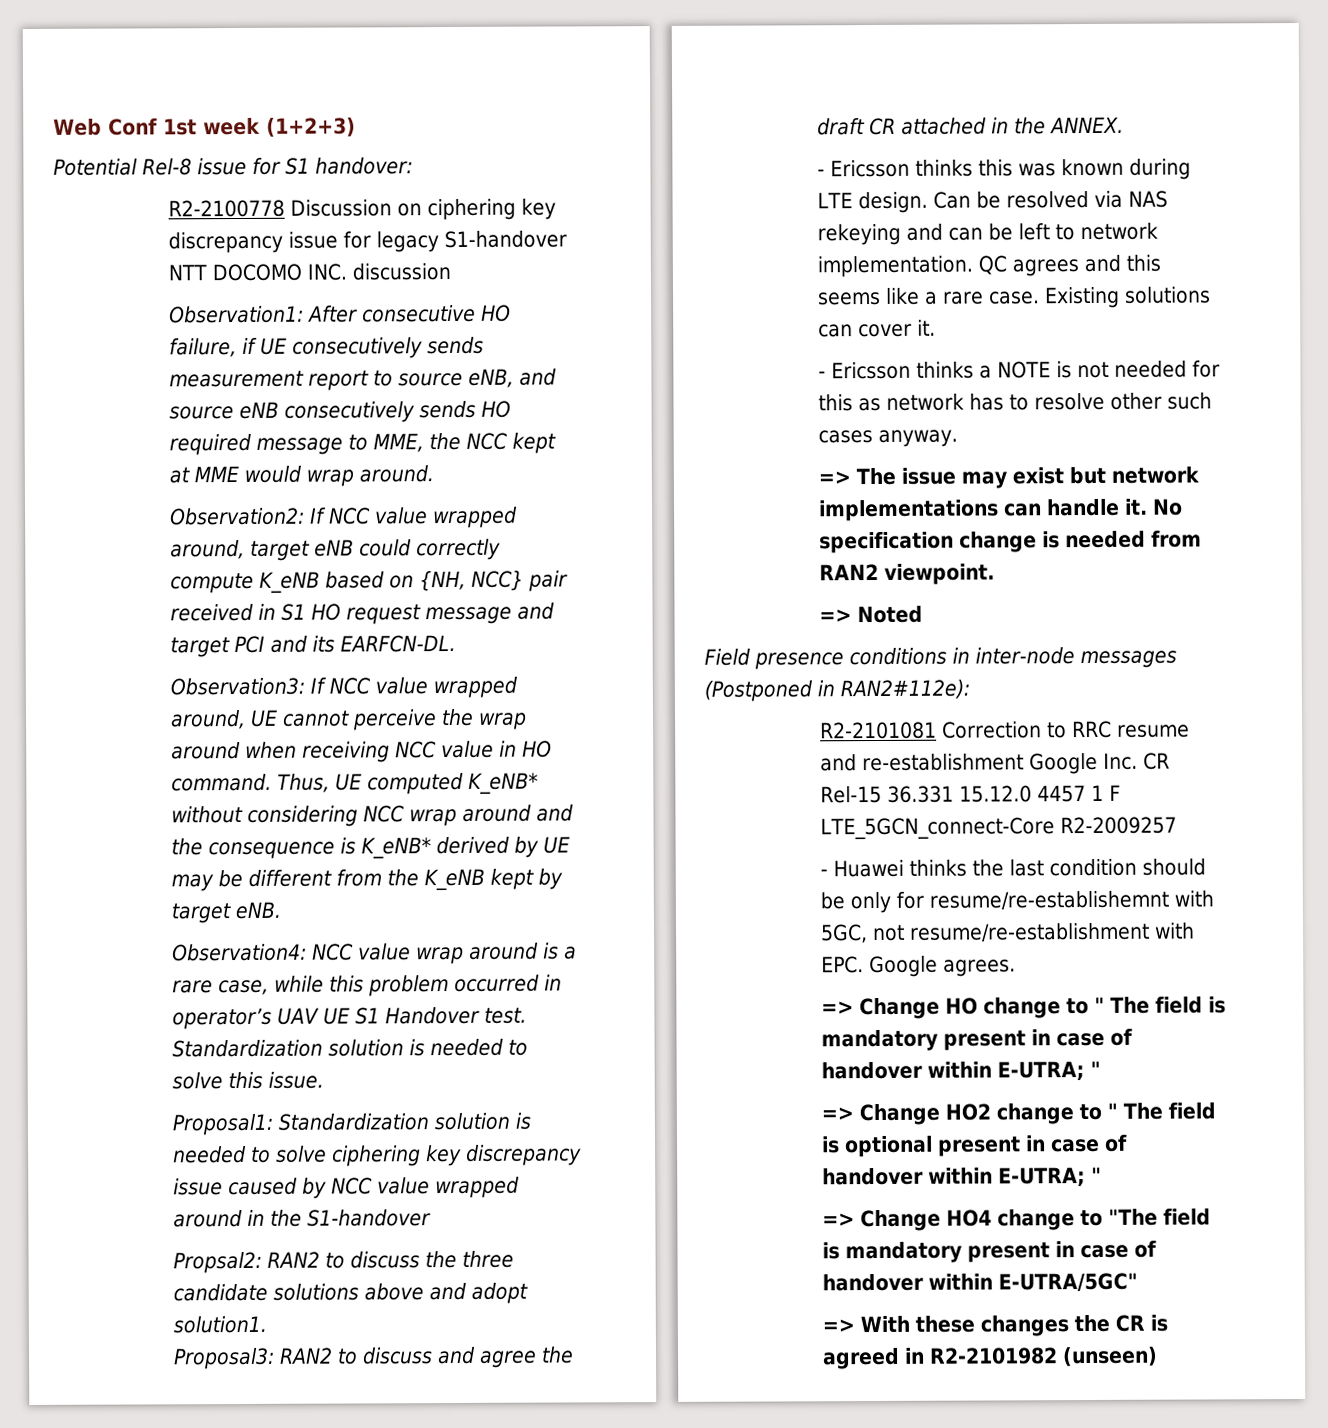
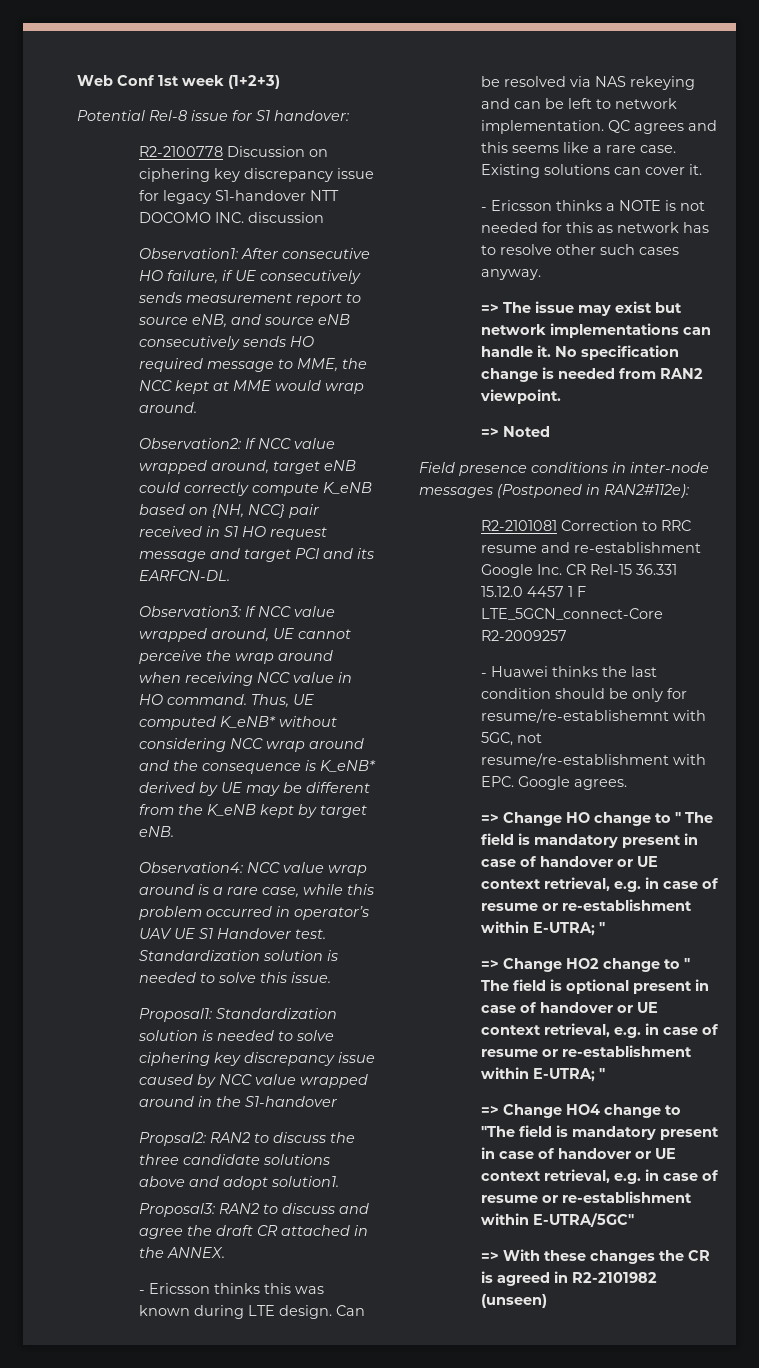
(924, 1070) none -> [617,856,659,867] [481,877,720,892] [481,899,693,911] or UE context retrieval, e.g. in case of resume or re-establishment
(925, 1176) none -> [617,1002,659,1013] [481,1023,720,1038] [481,1045,693,1057] or UE context retrieval, e.g. in case of resume or re-establishment
(925, 1282) none -> [635,1148,677,1159] [481,1169,720,1184] [481,1191,693,1203] or UE context retrieval, e.g. in case of resume or re-establishment

